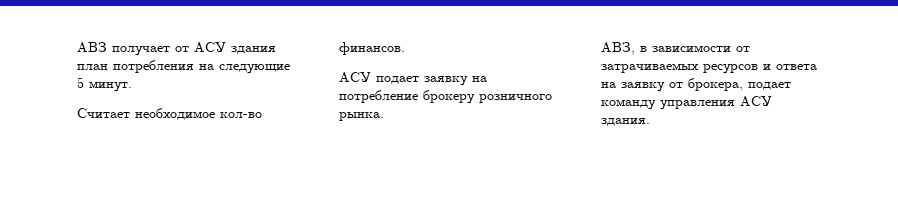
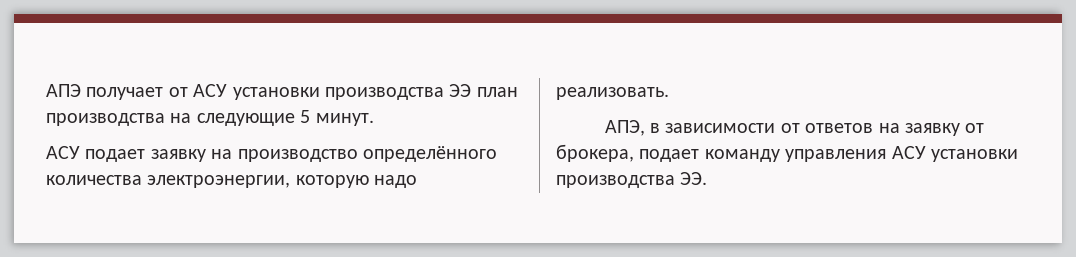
[77,42,107,53] АВЗ -> [46,84,81,97] АПЭ
[231,46,276,54] [77,60,194,73] здания план потребления -> [232,84,518,100] [46,113,165,126] установки производства ЭЭ план производства
[77,108,262,120] [339,42,405,55] // Считает необходимое кол-во финансов. -> (374, 119) none
[339,90,552,104] [339,112,384,121] [601,42,750,55] [601,63,817,74] потребление брокеру розничного рынка. // АВЗ, в зависимости от затрачиваемых ресурсов и ответа -> [237,146,497,162] [46,175,418,188] [556,87,669,100] [604,120,874,136] производство определённого количества электроэнергии, которую надо реализовать. // АПЭ, в зависимости от ответов
[601,118,650,126] здания. -> [931,149,1018,162] [556,172,708,188] установки производства ЭЭ.

